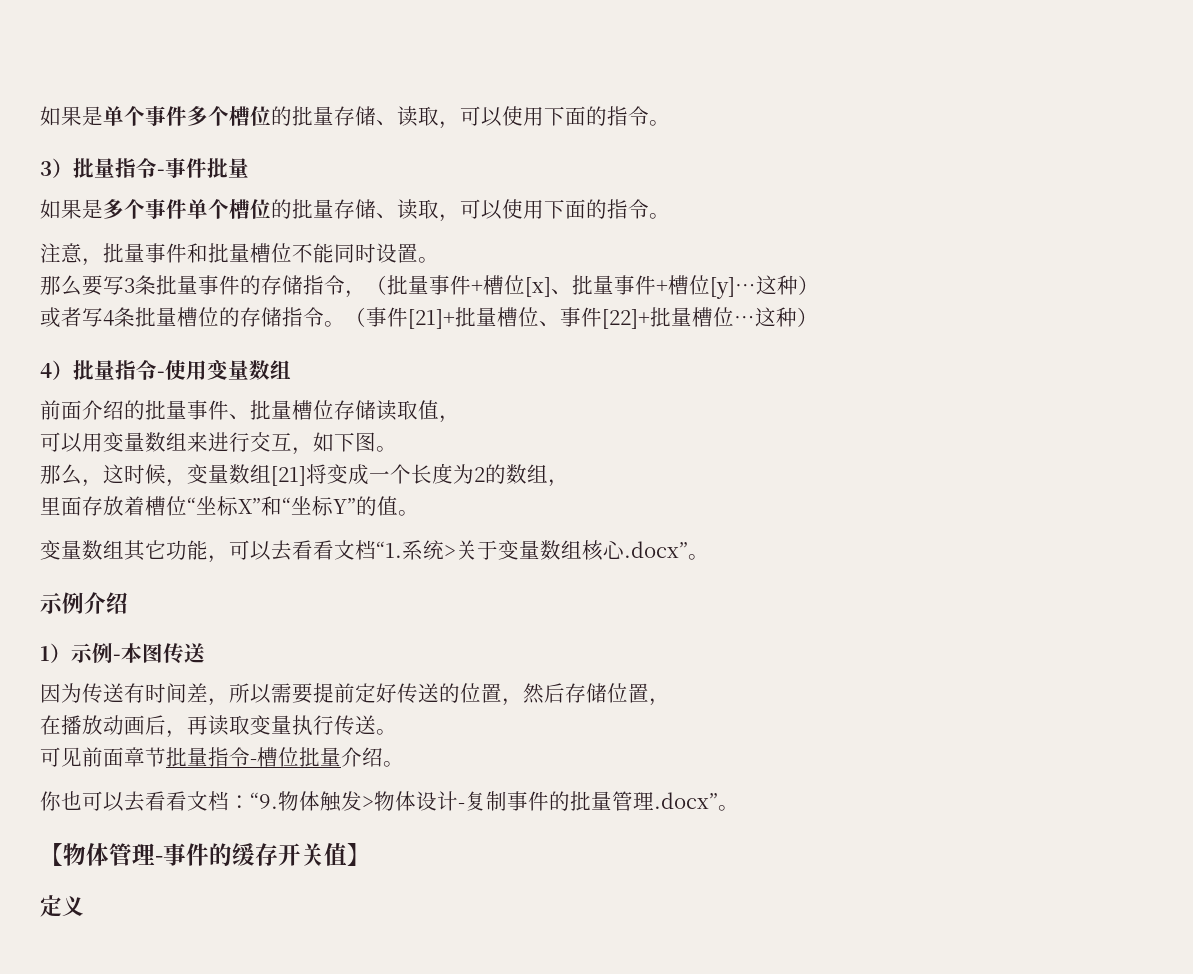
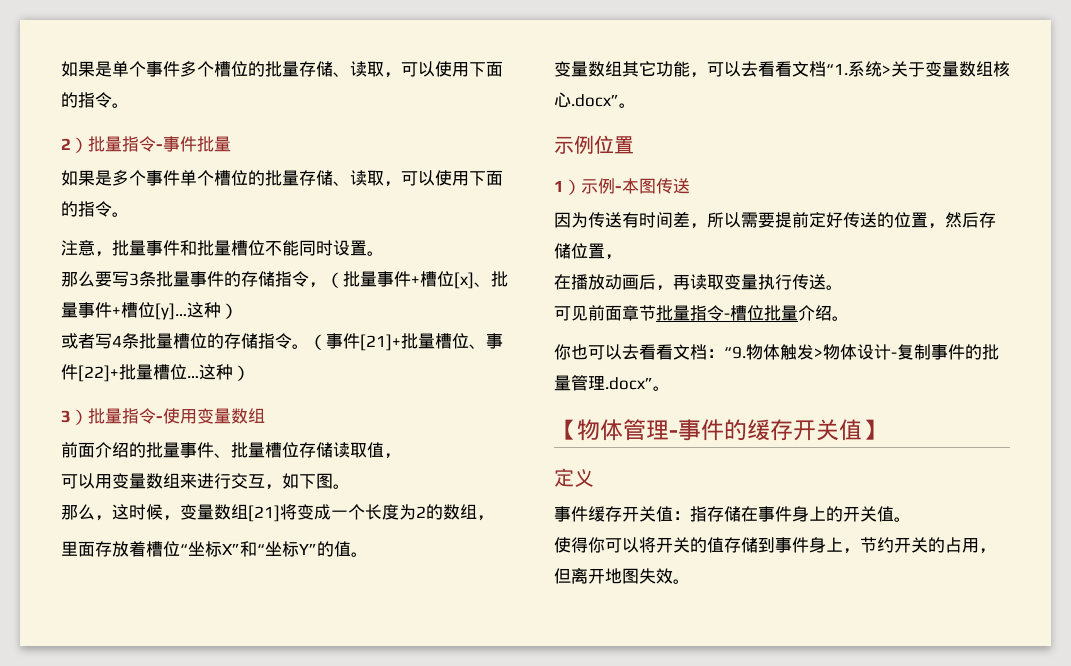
[40,161,52,176] 3 -> [61,138,71,150] 2
[40,363,52,378] 4 -> [61,410,71,423] 3
[84,592,128,614] 介绍 -> [594,135,634,154] 位置
(84, 906) none -> [554,506,911,522] [554,537,996,554] [554,568,690,584] // 事件缓存开关值：指存储在事件身上的开关值。 // 使得你可以将开关的值存储到事件身上，节约开关的占用，但离开地图失效。

